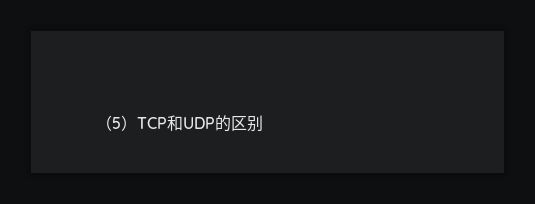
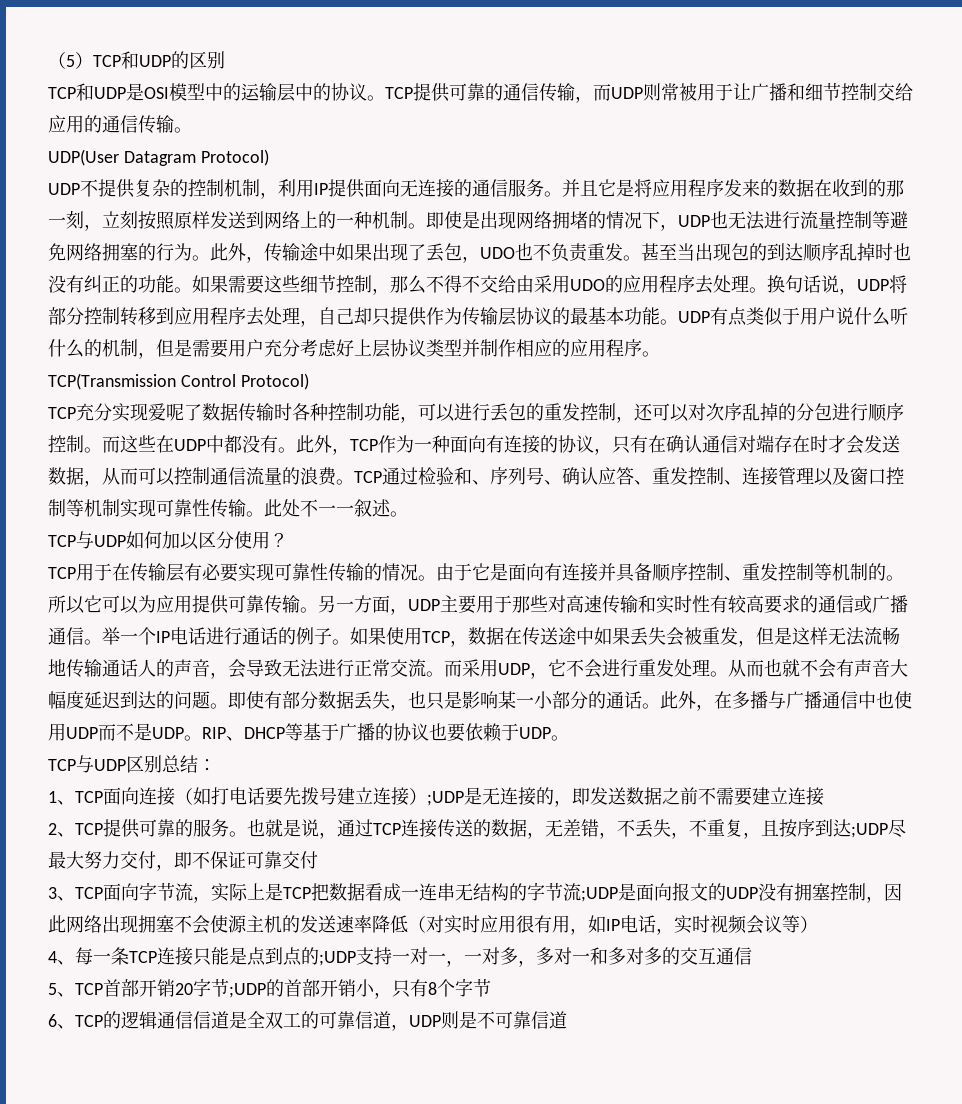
(263, 123) none -> [48,83,913,103] [48,115,192,134] [48,149,269,166] [48,179,904,199] [48,210,908,231] [48,243,911,263] [48,275,907,295] [48,307,908,327] [48,339,660,359] [48,373,309,390] [48,403,904,423] [48,435,900,455] [48,467,904,487] [48,499,408,518] [48,531,288,550] [48,563,904,582] [48,595,908,615] [48,627,900,647] [48,659,908,679] [48,691,912,711] [48,723,569,742] [48,755,216,773] [48,787,824,807] [48,819,906,839] [48,851,318,871] [48,882,902,903] [48,915,818,935] [48,947,752,967] [48,978,491,999] [48,1011,567,1031] // TCP和UDP是OSI模型中的运输层中的协议。TCP提供可靠的通信传输，而UDP则常被用于让广播和细节控制交给应用的通信传输。 // UDP(User Datagram Protocol) // UDP不提供复杂的控制机制，利用IP提供面向无连接的通信服务。并且它是将应用程序发来的数据在收到的那一刻，立刻按照原样发送到网络上的一种机制。即使是出现网络拥堵的情况下，UDP也无法进行流量控制等避免网络拥塞的行为。此外，传输途中如果出现了丢包，UDO也不负责重发。甚至当出现包的到达顺序乱掉时也没有纠正的功能。如果需要这些细节控制，那么不得不交给由采用UDO的应用程序去处理。换句话说，UDP将部分控制转移到应用程序去处理，自己却只提供作为传输层协议的最基本功能。UDP有点类似于用户说什么听什么的机制，但是需要用户充分考虑好上层协议类型并制作相应的应用程序。 // TCP(Transmission Control Protocol) // TCP充分实现爱呢了数据传输时各种控制功能，可以进行丢包的重发控制，还可以对次序乱掉的分包进行顺序控制。而这些在UDP中都没有。此外，TCP作为一种面向有连接的协议，只有在确认通信对端存在时才会发送数据，从而可以控制通信流量的浪费。TCP通过检验和、序列号、确认应答、重发控制、连接管理以及窗口控制等机制实现可靠性传输。此处不一一叙述。 // TCP与UDP如何加以区分使用？ // TCP用于在传输层有必要实现可靠性传输的情况。由于它是面向有连接并具备顺序控制、重发控制等机制的。所以它可以为应用提供可靠传输。另一方面，UDP主要用于那些对高速传输和实时性有较高要求的通信或广播通信。举一个IP电话进行通话的例子。如果使用TCP，数据在传送途中如果丢失会被重发，但是这样无法流畅地传输通话人的声音，会导致无法进行正常交流。而采用UDP，它不会进行重发处理。从而也就不会有声音大幅度延迟到达的问题。即使有部分数据丢失，也只是影响某一小部分的通话。此外，在多播与广播通信中也使用UDP而不是UDP。RIP、DHCP等基于广播的协议也要依赖于UDP。 // TCP与UDP区别总结： // 1、TCP面向连接（如打电话要先拨号建立连接）;UDP是无连接的，即发送数据之前不需要建立连接 // 2、TCP提供可靠的服务。也就是说，通过TCP连接传送的数据，无差错，不丢失，不重复，且按序到达;UDP尽最大努力交付，即不保证可靠交付 // 3、TCP面向字节流，实际上是TCP把数据看成一连串无结构的字节流;UDP是面向报文的UDP没有拥塞控制，因此网络出现拥塞不会使源主机的发送速率降低（对实时应用很有用，如IP电话，实时视频会议等） // 4、每一条TCP连接只能是点到点的;UDP支持一对一，一对多，多对一和多对多的交互通信 // 5、TCP首部开销20字节;UDP的首部开销小，只有8个字节 // 6、TCP的逻辑通信信道是全双工的可靠信道，UDP则是不可靠信道

